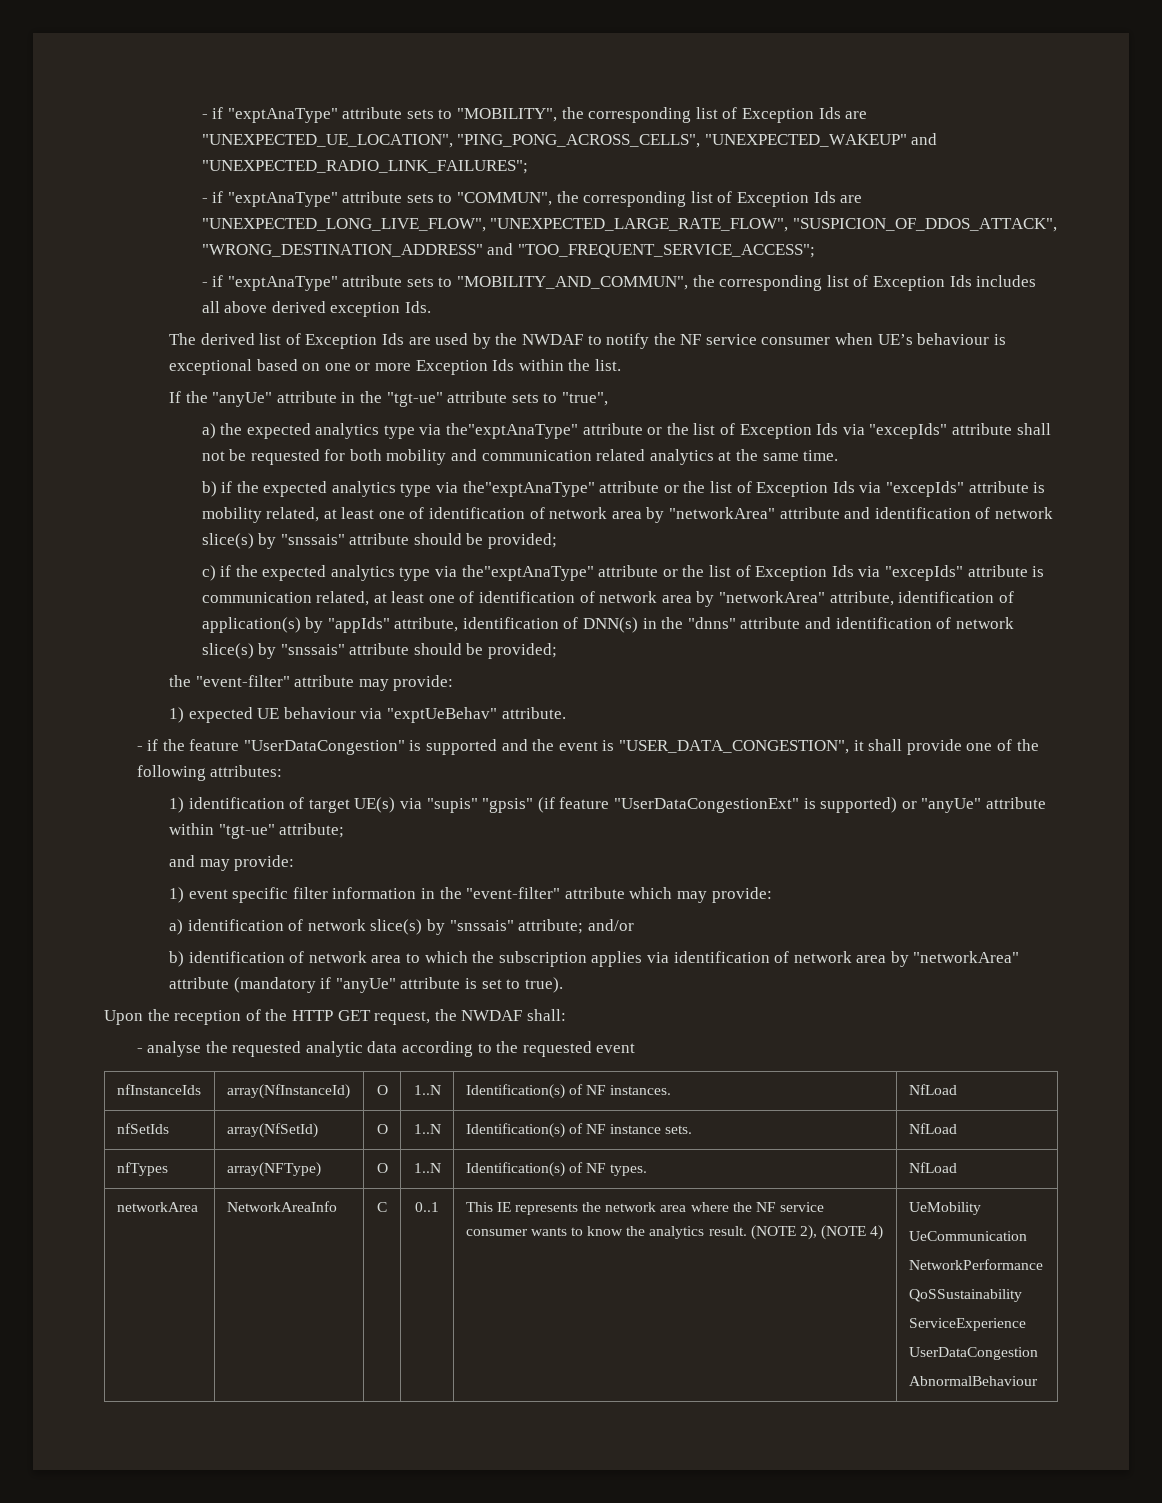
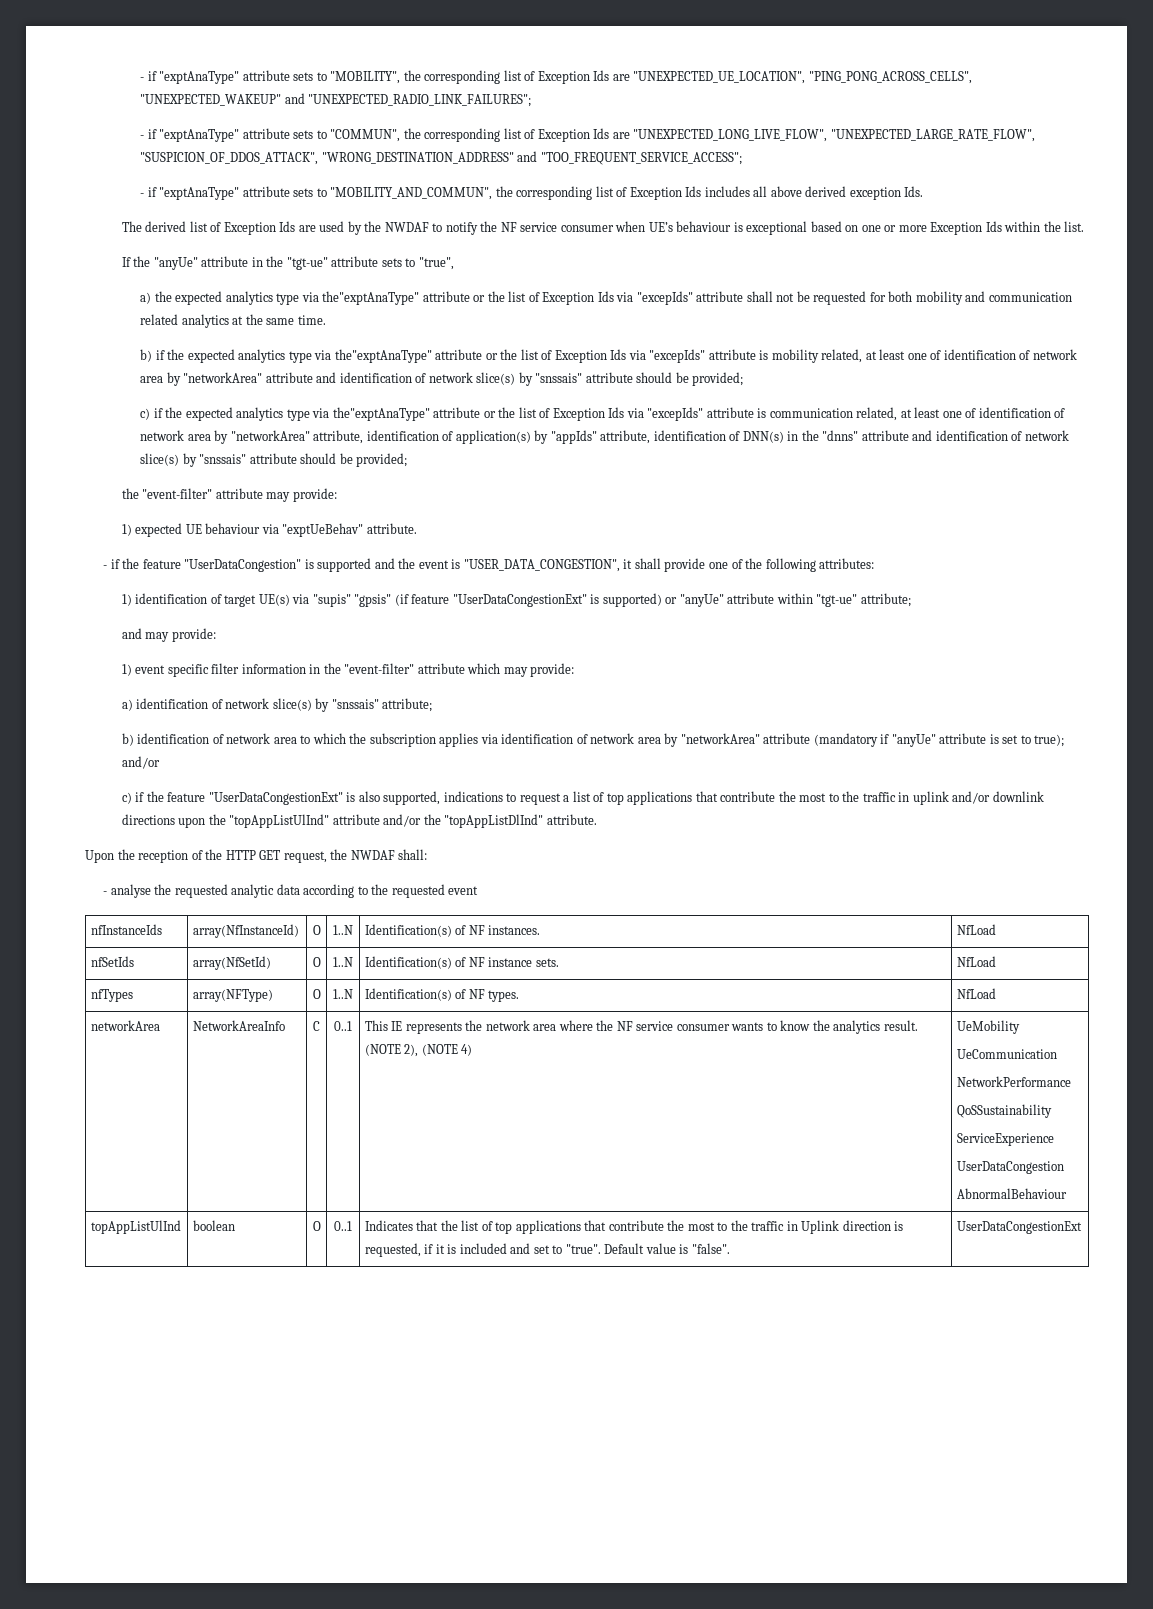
[587,919,634,931] and/or -> (433, 705) none
[524,977,563,993] true). -> [1034,734,1065,747] [121,756,160,769] [121,791,1044,805] [121,814,597,828] true); and/or // c) if the feature "UserDataCongestionExt" is also supported, indications to request a list of top applications that contribute the most to the traffic in uplink and/or downlink directions upon the "topAppListUlInd" attribute and/or the "topAppListDlInd" attribute.
(1038, 1381) none -> [90,1220,181,1234] [192,1220,235,1231] [312,1221,321,1231] [334,1221,352,1231] [364,1220,904,1234] [364,1243,730,1257] [956,1221,1082,1234] // topAppListUlInd | boolean | O | 0..1 | Indicates that the list of top applications that contribute the most to the traffic in Uplink direction is requested, if it is included and set to "true". Default value is "false". | UserDataCongestionExt

